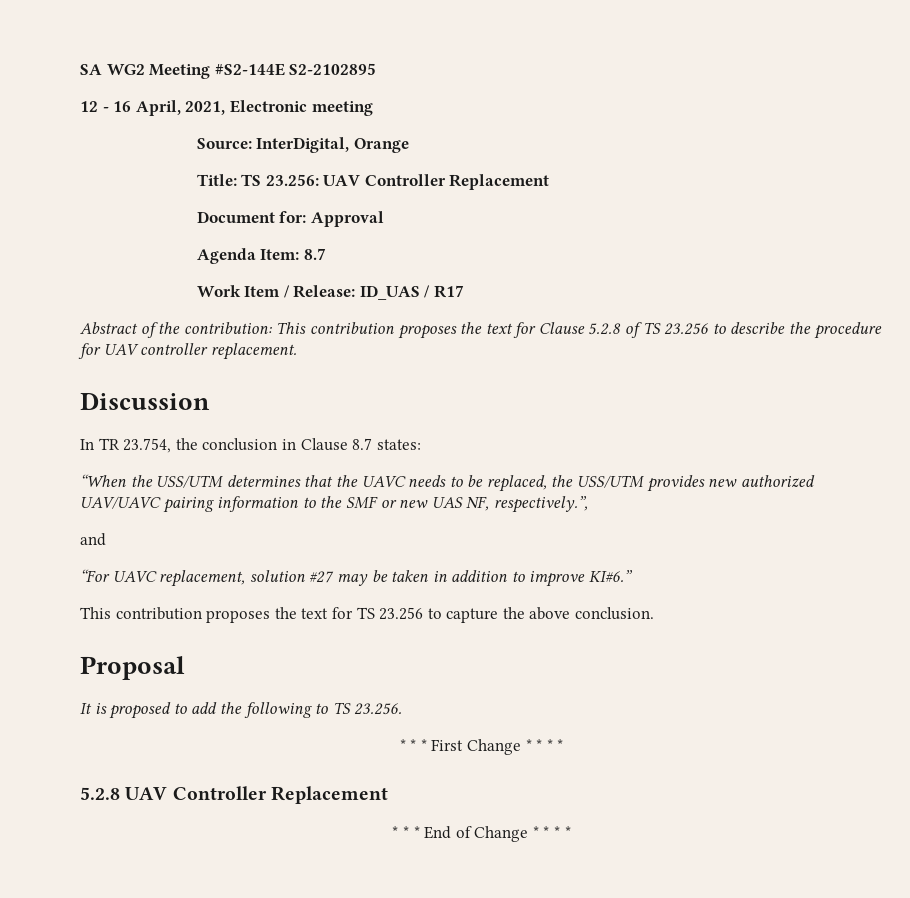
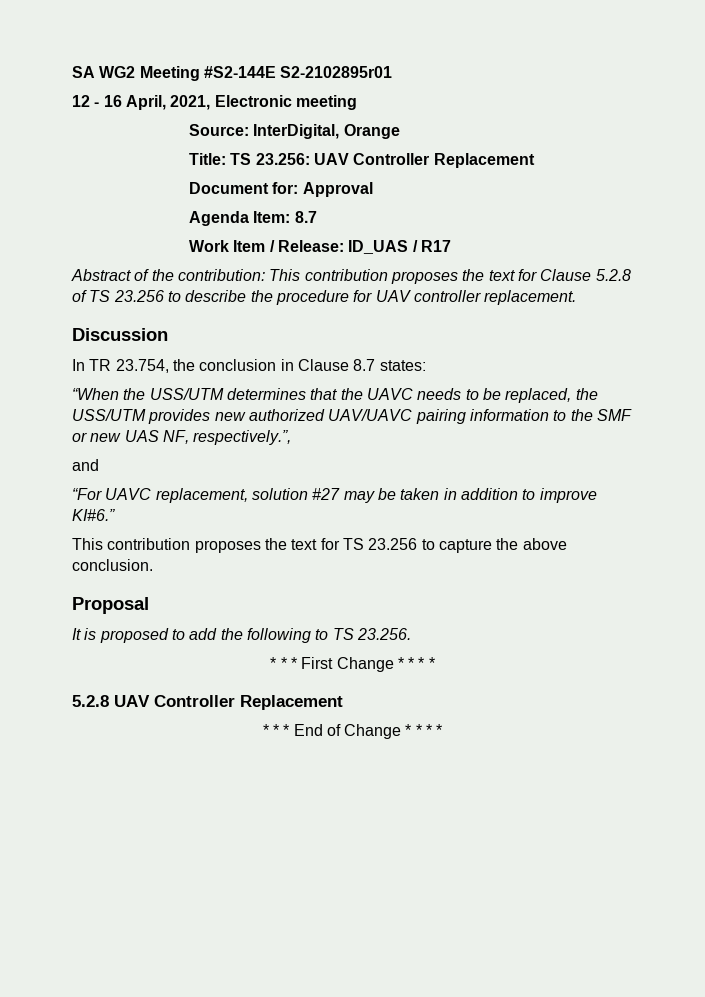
[289,63,377,75] S2-2102895 -> [280,66,393,78] S2-2102895r01

